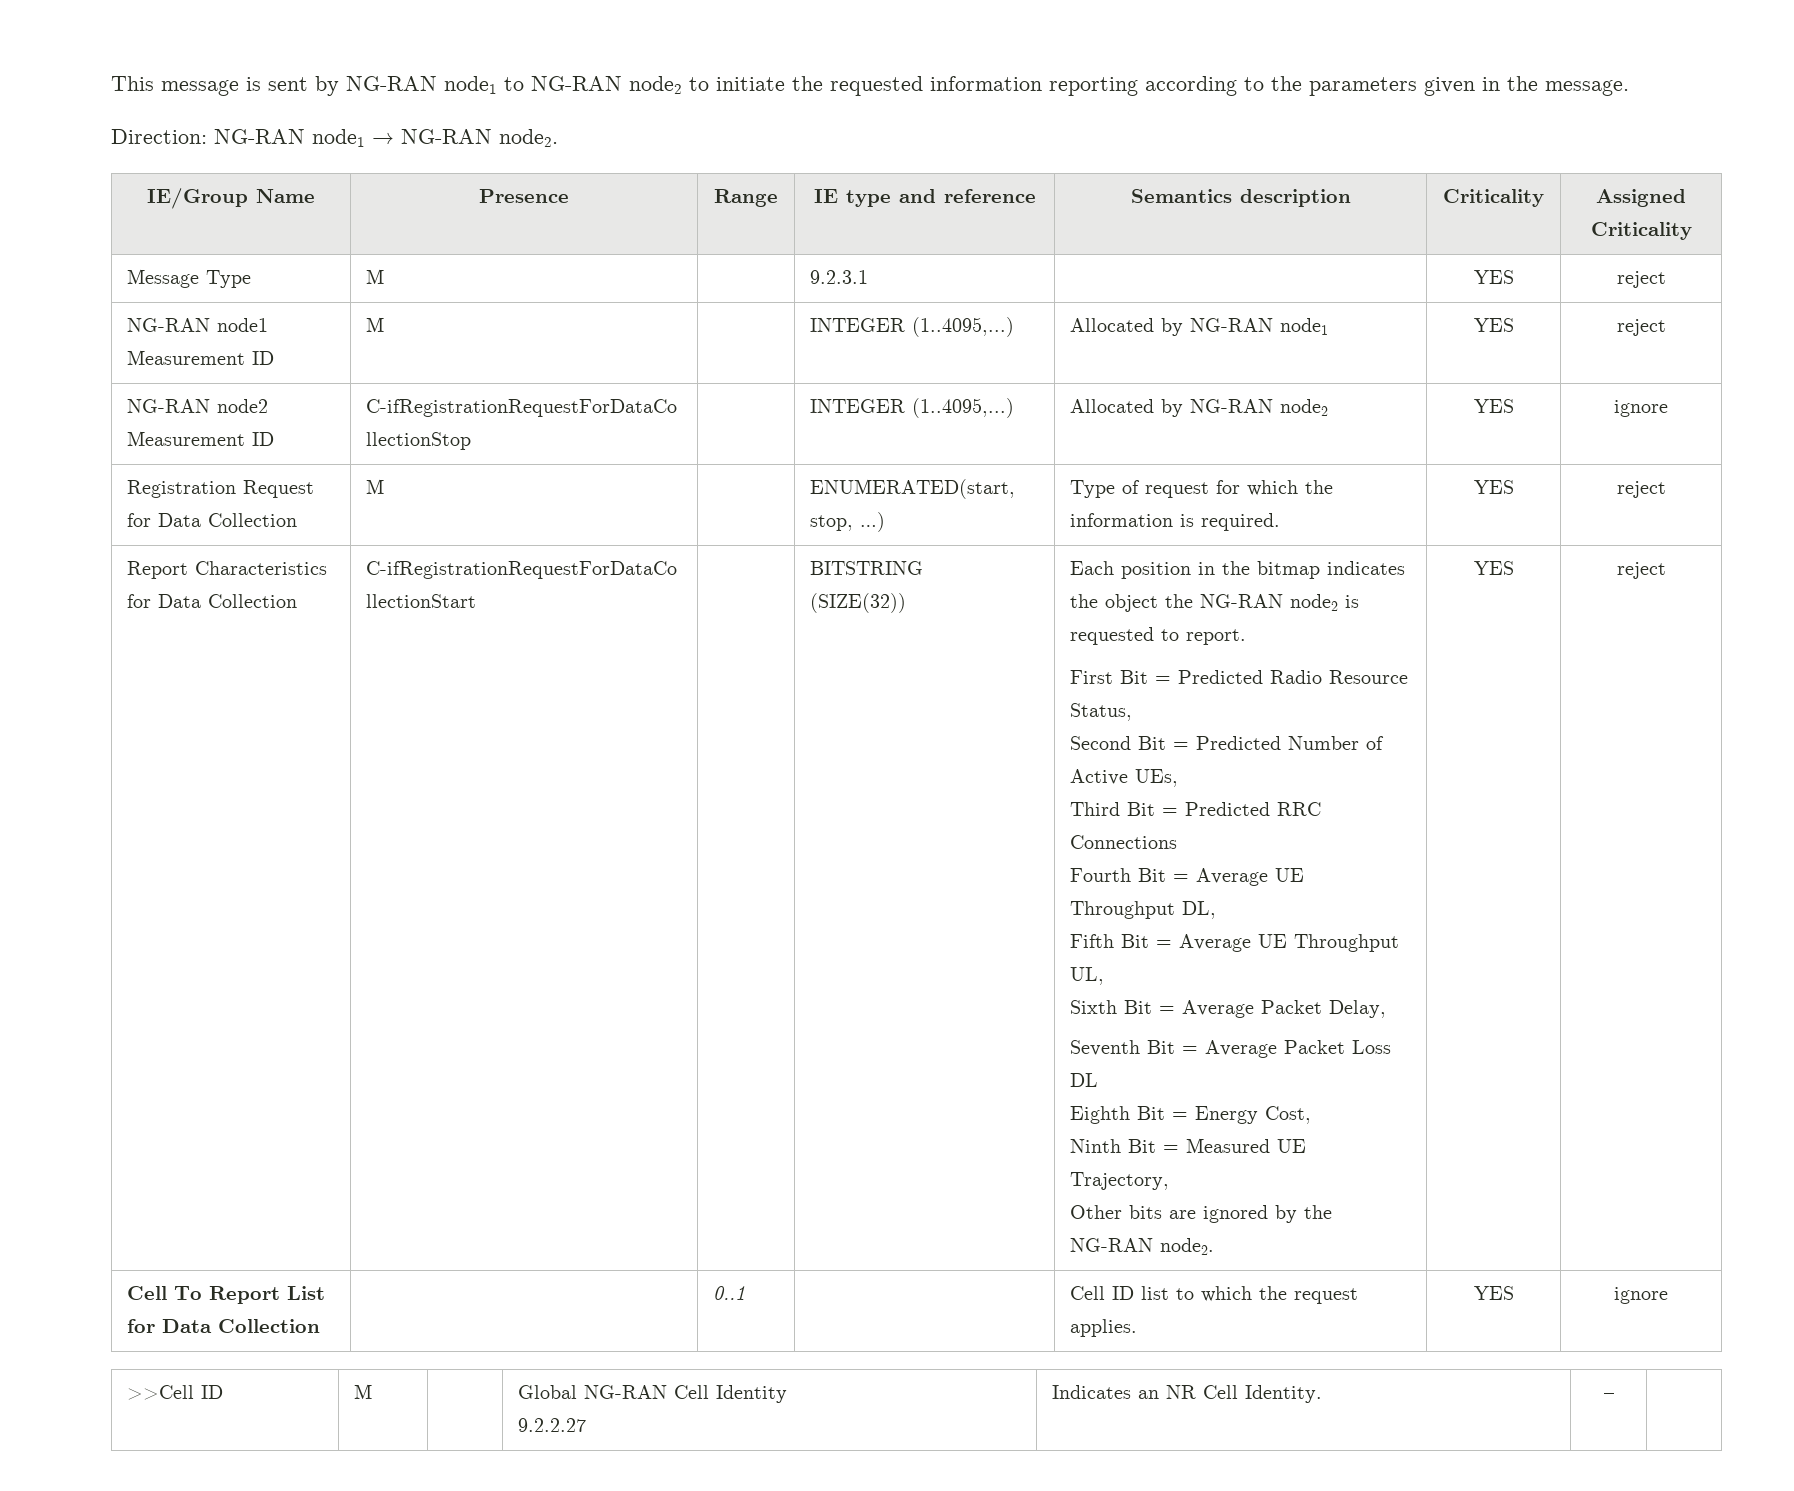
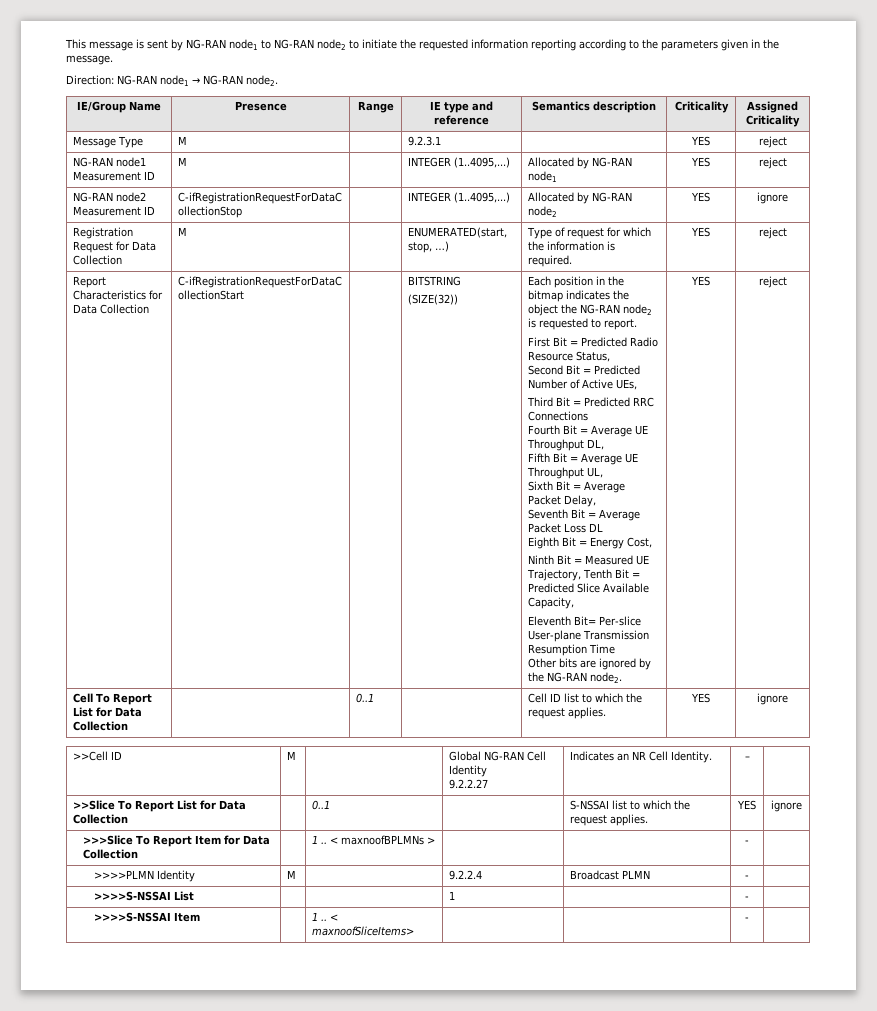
(1169, 1181) none -> [583,569,641,579] [528,583,650,593] [528,597,575,609] [528,616,642,626] [528,630,650,642] [528,644,616,656] Tenth Bit = Predicted Slice Available Capacity, // Eleventh Bit= Per-slice User-plane Transmission Resumption Time
(1614, 1396) none -> [73,800,247,812] [73,814,129,824] [312,800,331,810] [570,800,691,810] [570,814,649,826] [737,800,756,810] [771,800,802,812] [83,835,271,847] [83,849,139,859] [312,835,436,845] [745,840,749,844] [93,870,195,882] [287,870,297,879] [449,870,483,880] [570,870,651,880] [745,875,749,879] [93,891,194,901] [449,891,456,900] [745,896,749,900] [93,912,200,922] [312,912,339,921] [312,926,415,936] [745,917,749,921] // >>Slice To Report List for Data Collection | | 0..1 | | S-NSSAI list to which the request applies. | YES | ignore // >>>Slice To Report Item for Data Collection | | 1 .. < maxnoofBPLMNs > | | | - | // >>>>PLMN Identity | M | | 9.2.2.4 | Broadcast PLMN | - | // >>>>S-NSSAI List | | | 1 | | - | // >>>>S-NSSAI Item | | 1 .. < maxnoofSliceItems> | | | - |

